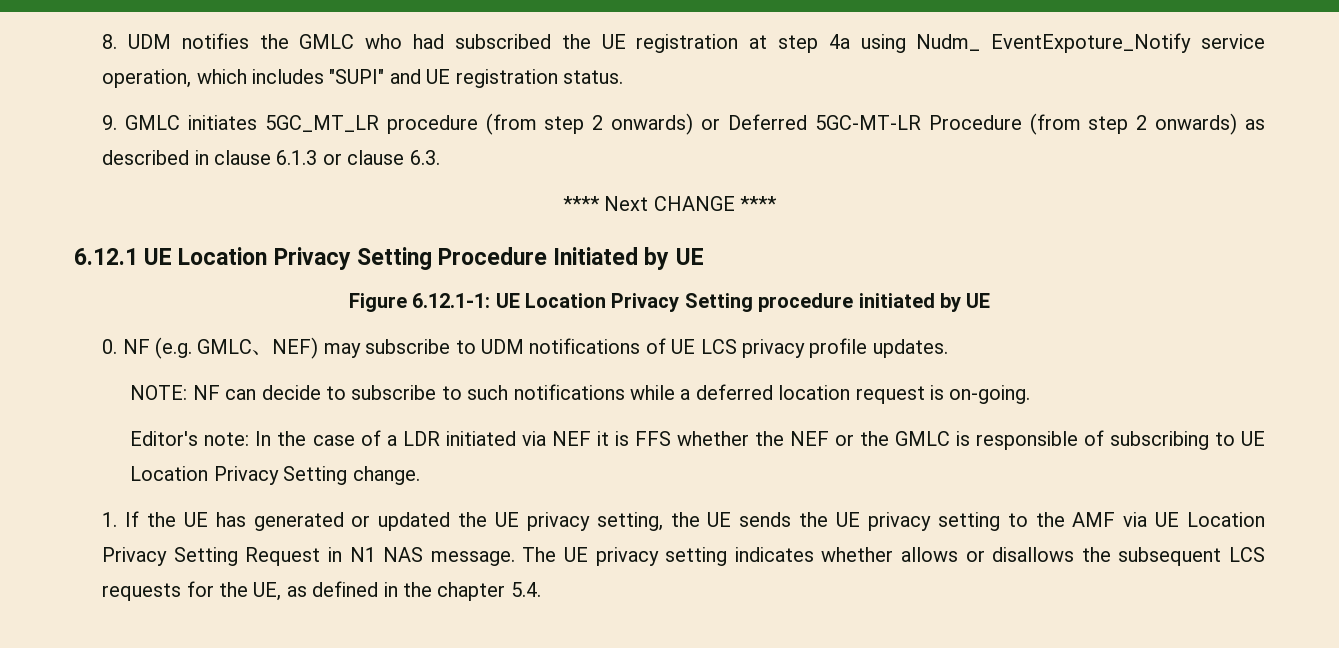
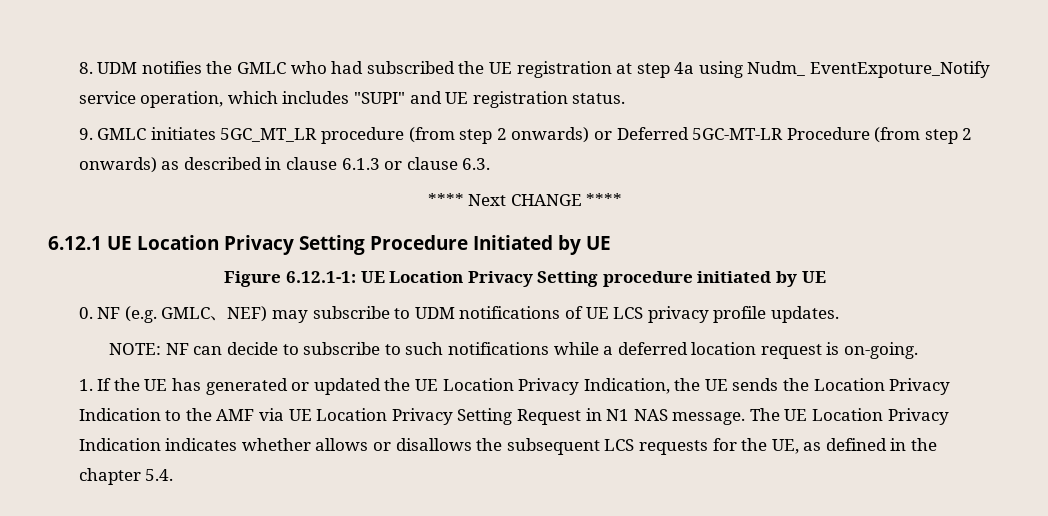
[130,430,1265,450] [130,466,420,485] // Editor's note: In the case of a LDR initiated via NEF it is FFS whether the NEF or the GMLC is responsible of subscribing to UE Location Privacy Setting change. -> (919, 350) none
[526,512,663,531] privacy setting, -> [442,378,670,395] Location Privacy Indication,
[836,512,1000,531] UE privacy setting -> [813,378,951,395] [78,408,161,421] Location Privacy Indication
[595,547,728,566] privacy setting -> [812,408,949,425] [78,438,161,451] Location Privacy Indication

